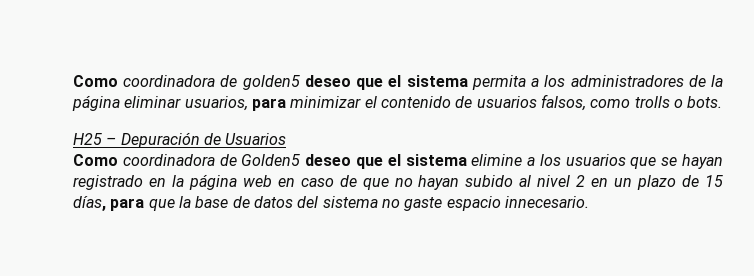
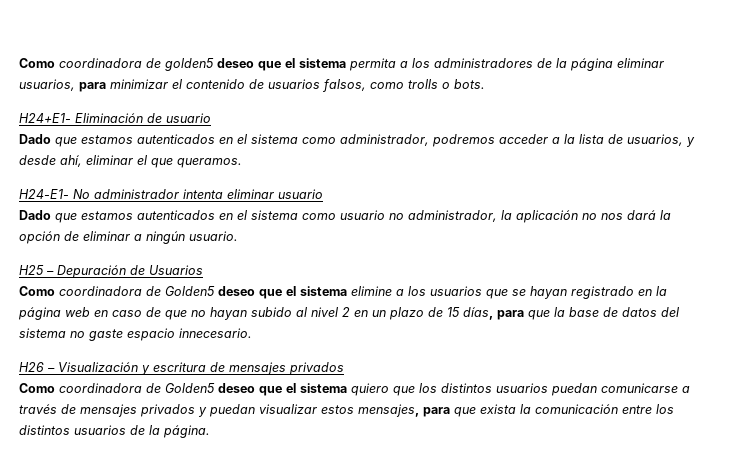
(723, 102) none -> [19,113,211,123] [19,134,695,147] [19,155,242,168] [19,189,323,199] [19,210,671,223] [19,231,238,244] // H24+E1- Eliminación de usuario // Dado que estamos autenticados en el sistema como administrador, podremos acceder a la lista de usuarios, y desde ahí, eliminar el que queramos. // H24-E1- No administrador intenta eliminar usuario // Dado que estamos autenticados en el sistema como usuario no administrador, la aplicación no nos dará la opción de eliminar a ningún usuario.
(589, 202) none -> [19,362,344,375] [19,383,690,396] [19,404,674,417] [19,425,210,438] // H26 – Visualización y escritura de mensajes privados // Como coordinadora de Golden5 deseo que el sistema quiero que los distintos usuarios puedan comunicarse a través de mensajes privados y puedan visualizar estos mensajes, para que exista la comunicación entre los distintos usuarios de la página.

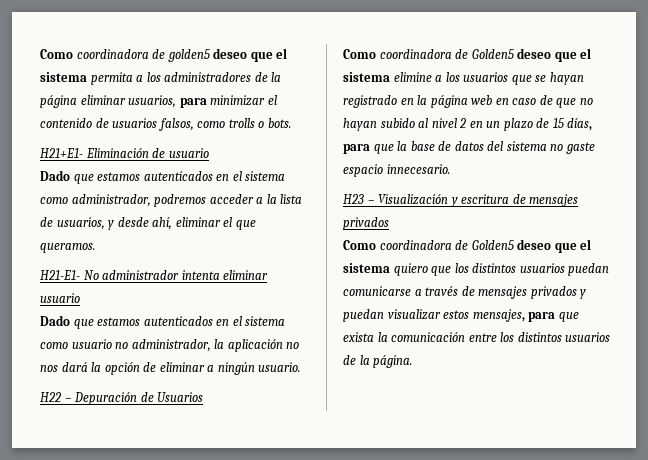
[19,113,71,123] H24+E1- -> [40,148,83,158] H21+E1-
[19,189,69,199] H24-E1- -> [40,270,80,280] H21-E1-
[19,265,44,275] H25 -> [40,392,61,402] H22
[19,362,44,372] H26 -> [343,194,364,204] H23

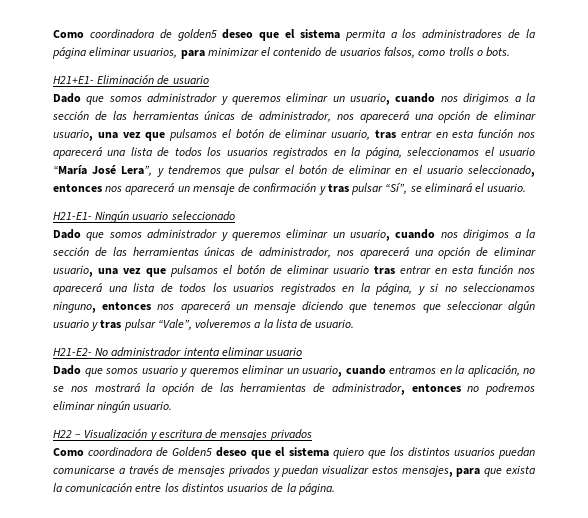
[97,171,286,181] [40,194,303,207] [40,217,256,230] [40,243,95,253] [40,270,80,280] estamos autenticados en el sistema como administrador, podremos acceder a la lista de usuarios, y desde ahí, eliminar el que queramos. // H21-E1- -> [108,93,536,105] [52,111,536,123] [53,129,536,141] [53,147,535,159] [53,165,535,177] [53,183,527,195] [53,211,235,223] [53,229,536,241] [52,247,536,259] [53,265,535,277] [53,283,535,295] [53,301,535,313] [53,319,355,331] [53,348,92,356] somos administrador y queremos eliminar un usuario, cuando nos dirigimos a la sección de las herramientas únicas de administrador, nos aparecerá una opción de eliminar usuario, una vez que pulsamos el botón de eliminar usuario, tras entrar en esta función nos aparecerá una lista de todos los usuarios registrados en la página, seleccionamos el usuario “María José Lera”, y tendremos que pulsar el botón de eliminar en el usuario seleccionado, entonces nos aparecerá un mensaje de confirmación y tras pulsar “Sí”, se eliminará el usuario. // H21-E1- Ningún usuario seleccionado // Dado que somos administrador y queremos eliminar un usuario, cuando nos dirigimos a la sección de las herramientas únicas de administrador, nos aparecerá una opción de eliminar usuario, una vez que pulsamos el botón de eliminar usuario tras entrar en esta función nos aparecerá una lista de todos los usuarios registrados en la página, y si no seleccionamos ninguno, entonces nos aparecerá un mensaje diciendo que tenemos que seleccionar algún usuario y tras pulsar “Vale”, volveremos a la lista de usuario. // H21-E2-
[97,316,286,326] [40,339,300,352] [40,362,301,375] [40,392,204,405] [343,48,592,62] [343,72,584,85] [343,95,593,108] [343,118,593,131] [343,141,595,154] [343,164,450,177] [343,194,364,204] estamos autenticados en el sistema como usuario no administrador, la aplicación no nos dará la opción de eliminar a ningún usuario. // H22 – Depuración de Usuarios // Como coordinadora de Golden5 deseo que el sistema elimine a los usuarios que se hayan registrado en la página web en caso de que no hayan subido al nivel 2 en un plazo de 15 días, para que la base de datos del sistema no gaste espacio innecesario. // H23 -> [105,365,535,377] [52,383,535,395] [53,401,173,413] [53,430,72,438] somos usuario y queremos eliminar un usuario, cuando entramos en la aplicación, no se nos mostrará la opción de las herramientas de administrador, entonces no podremos eliminar ningún usuario. // H22

